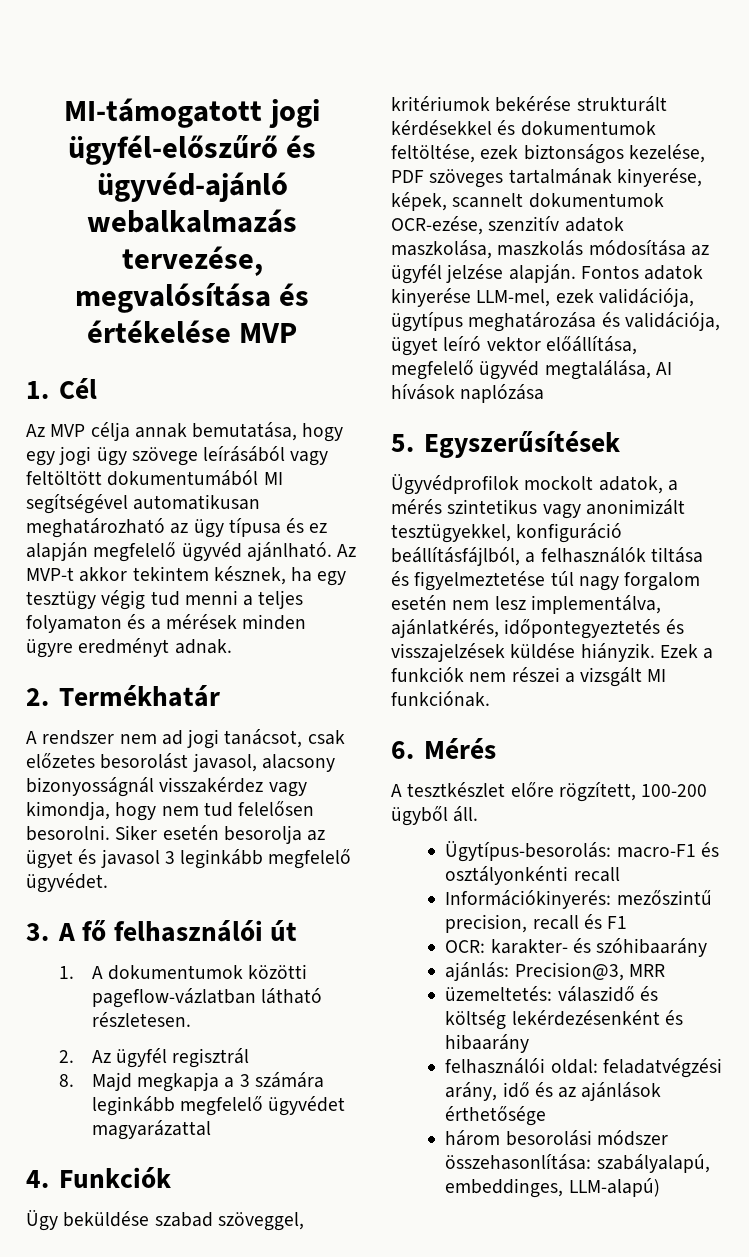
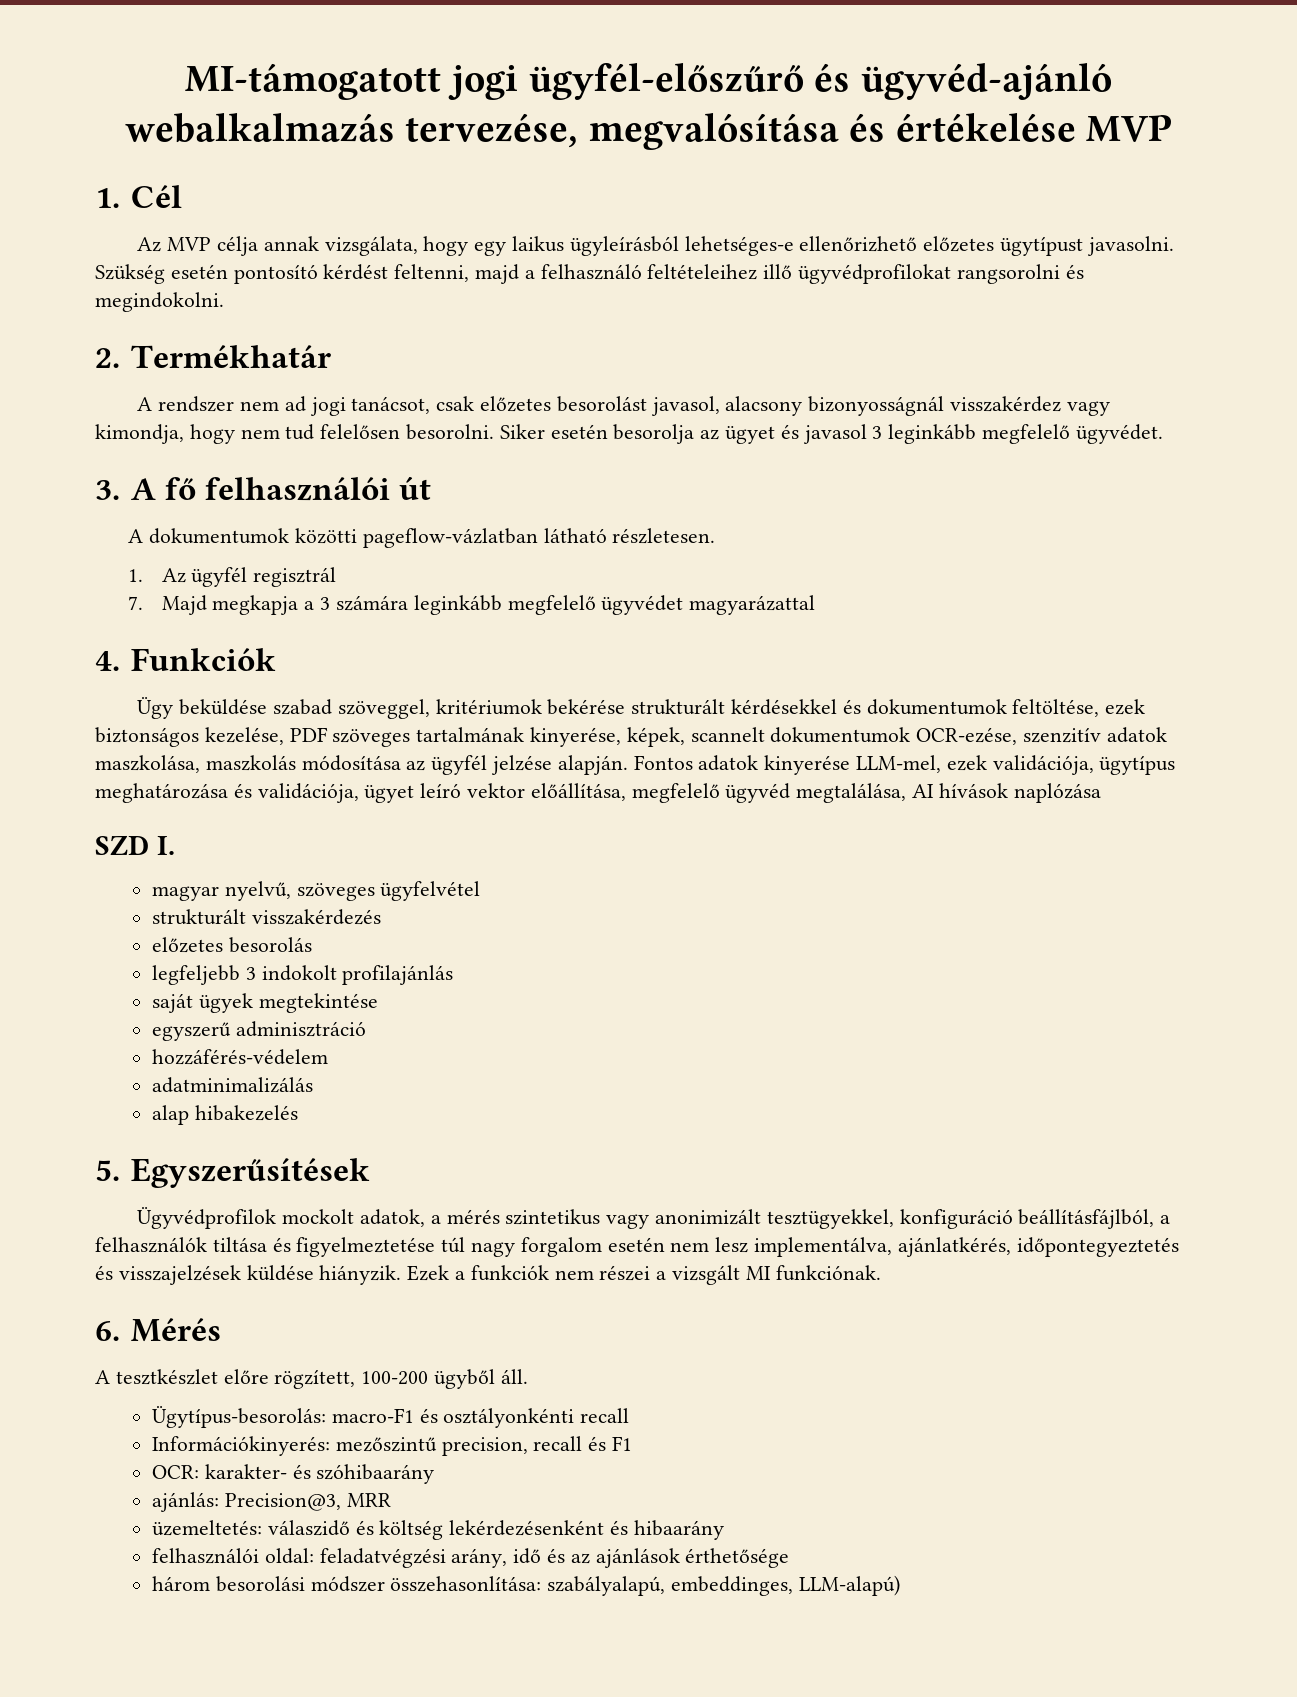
[192,422,298,441] bemutatása, -> [324,236,418,256] vizsgálata,
[59,446,329,466] [26,470,283,486] [26,494,261,514] [26,518,328,538] [26,542,357,562] [26,566,347,586] [26,590,304,610] [26,614,307,633] [26,638,232,658] jogi ügy szövege leírásából vagy feltöltött dokumentumából MI segítségével automatikusan meghatározható az ügy típusa és ez alapján megfelelő ügyvéd ajánlható. Az MVP-t akkor tekintem késznek, ha egy tesztügy végig tud menni a teljes folyamaton és a mérések minden ügyre eredményt adnak. -> [511,236,1174,256] [95,264,1084,284] [95,292,224,312] laikus ügyleírásból lehetséges-e ellenőrizhető előzetes ügytípust javasolni. Szükség esetén pontosító kérdést feltenni, majd a felhasználó feltételeihez illő ügyvédprofilokat rangsorolni és megindokolni.
[58,966,74,979] 1. -> (431, 488) none
[58,1050,74,1063] 2. -> [128,569,144,582] 1.
[58,1074,74,1087] 8. -> [128,596,144,610] 7.
(545, 393) none -> [95,835,175,855] [151,881,481,901] [151,909,381,925] [151,937,312,953] [151,965,454,985] [151,993,378,1013] [151,1021,366,1041] [151,1049,328,1065] [151,1077,313,1093] [151,1105,298,1125] // SZD I. // magyar nyelvű, szöveges ügyfelvétel // strukturált visszakérdezés // előzetes besorolás // legfeljebb 3 indokolt profilajánlás // saját ügyek megtekintése // egyszerű adminisztráció // hozzáférés-védelem // adatminimalizálás // alap hibakezelés

